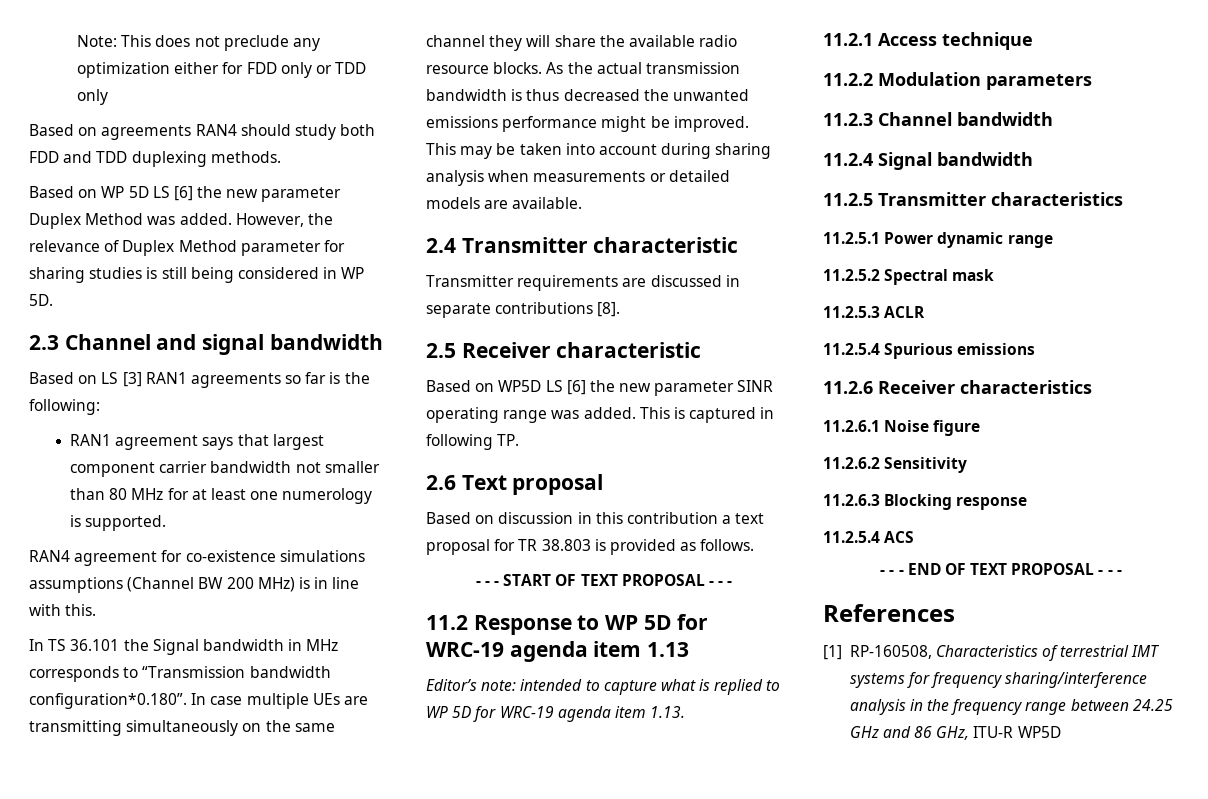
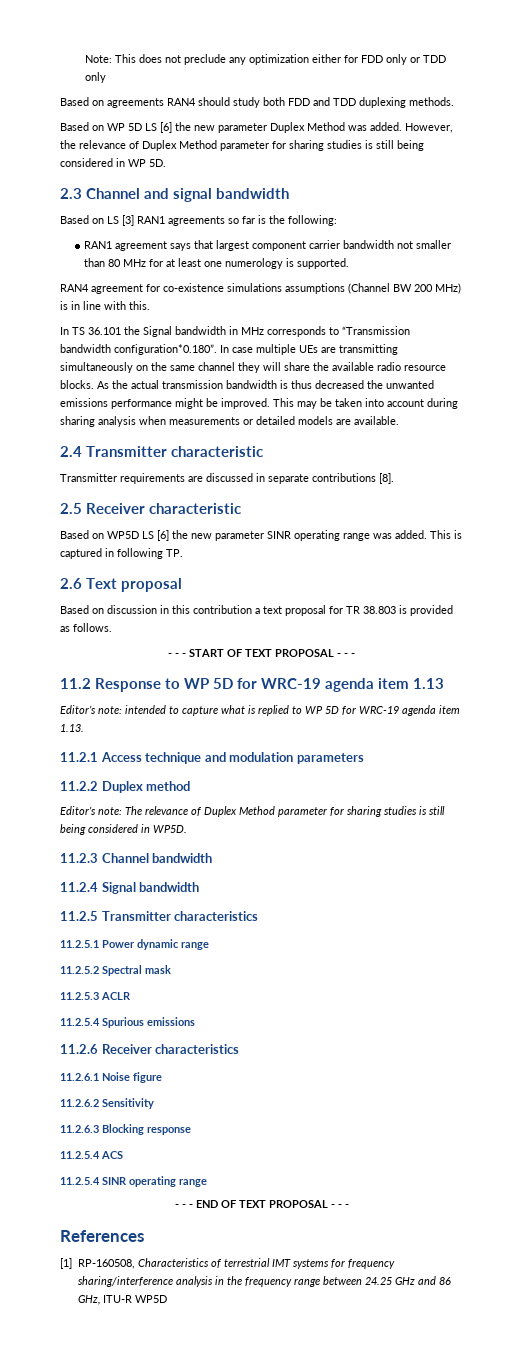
[823,72,1092,90] // 11.2.2 Modulation parameters -> [204,752,364,764] [60,781,191,793] [60,806,445,817] [60,824,187,835] and modulation parameters // 11.2.2 Duplex method // Editor’s note: The relevance of Duplex Method parameter for sharing studies is still being considered in WP5D.
(915, 537) none -> [60,1176,207,1187] // 11.2.5.4 SINR operating range

